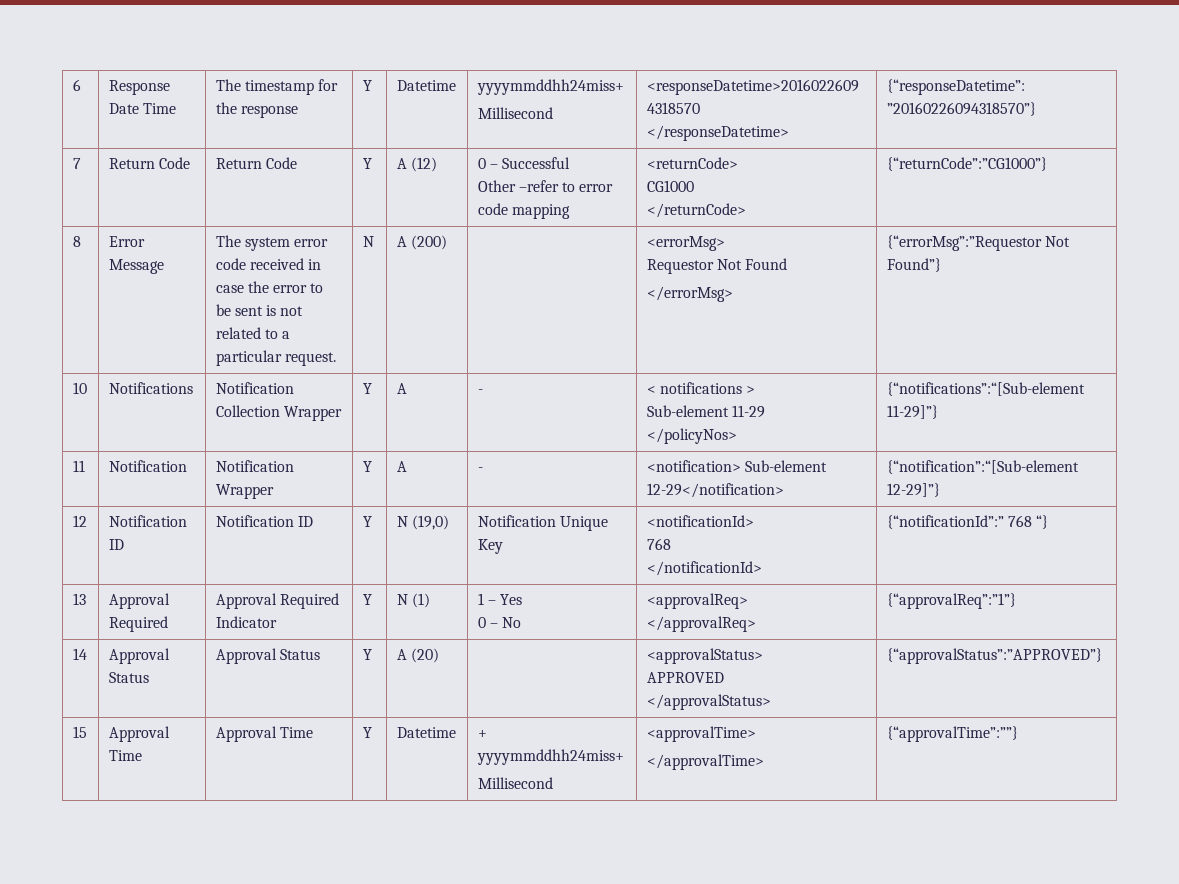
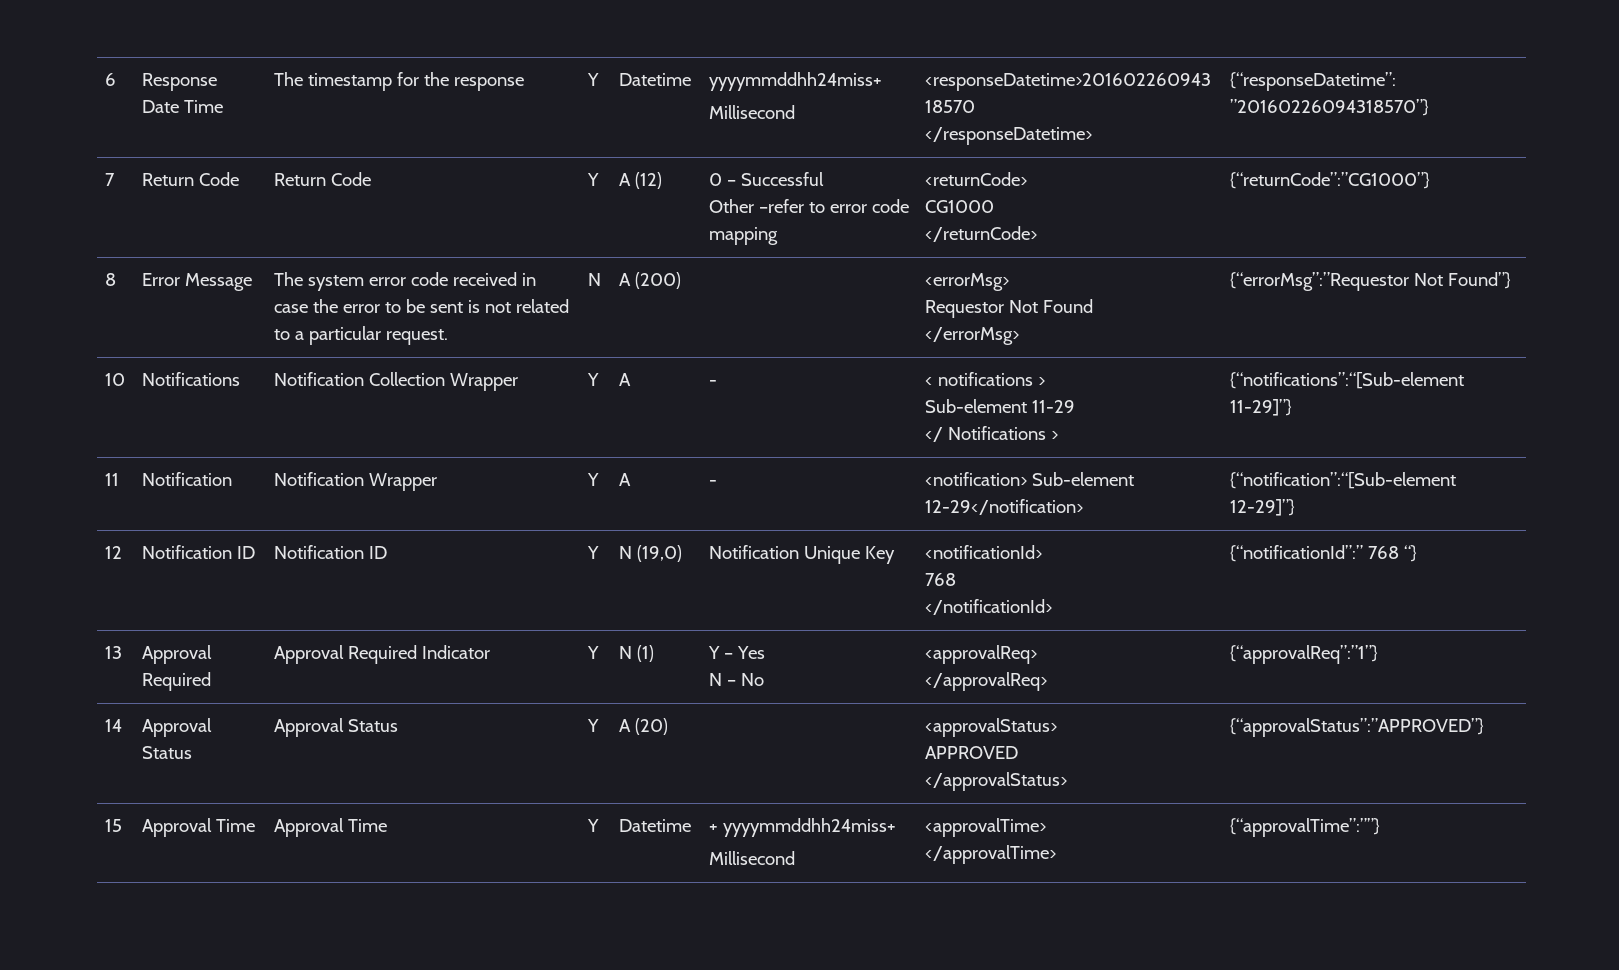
[646,428,737,444] </policyNos> -> [925,426,1059,442] </ Notifications >
[477,593,484,605] 1 -> [708,646,721,659] Y
[477,617,486,628] 0 -> [709,673,723,686] N

